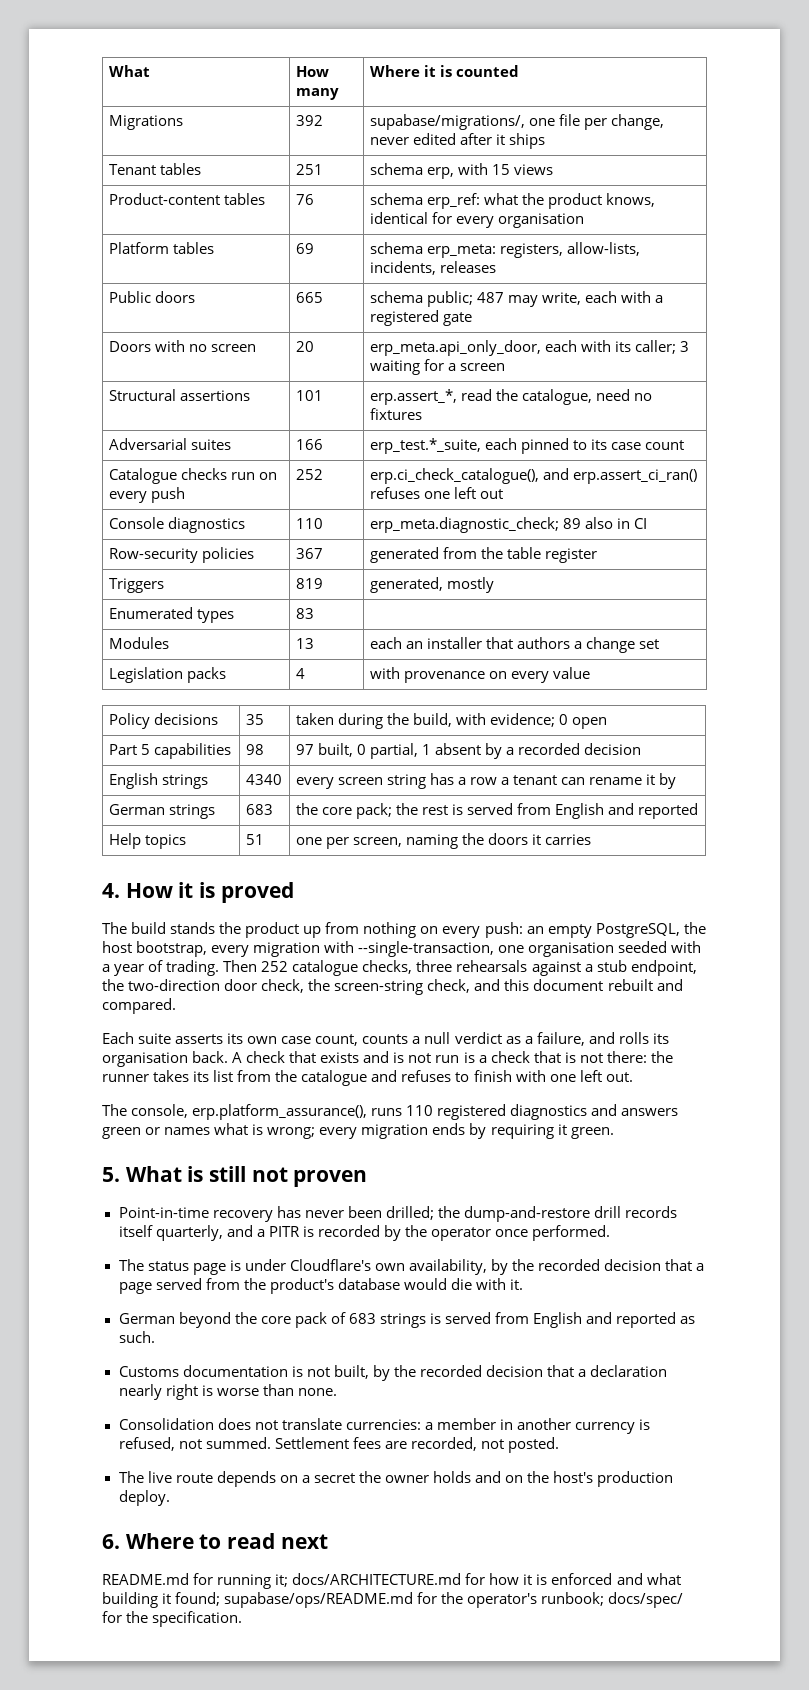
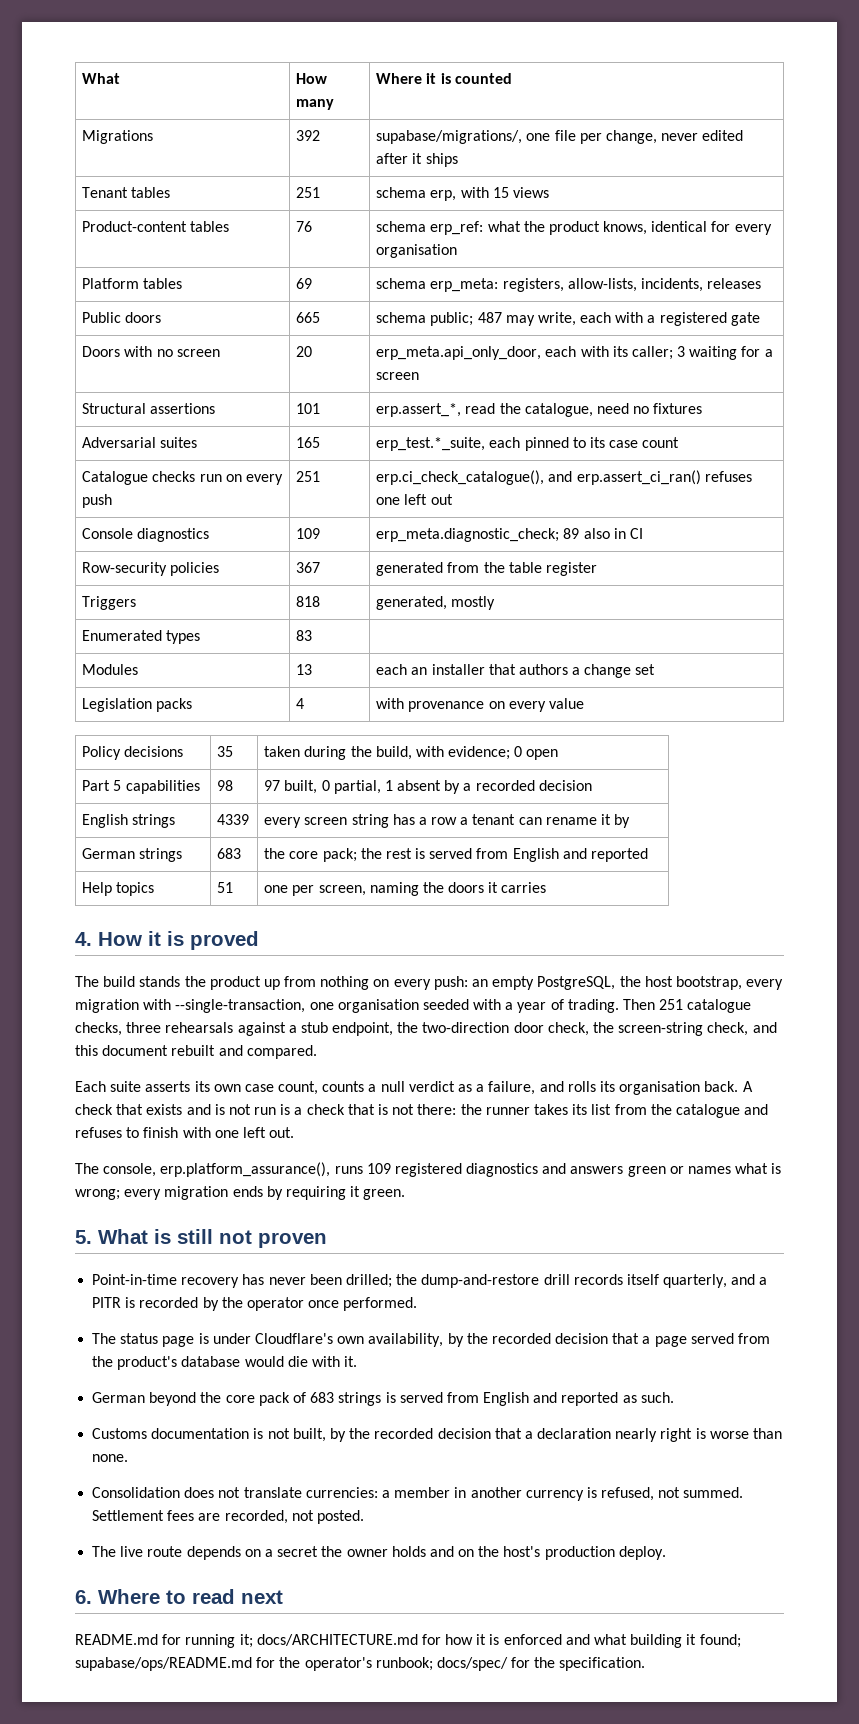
[295,439,323,450] 166 -> [296,437,321,448] 165
[295,469,323,480] 252 -> [296,471,321,482] 251
[295,518,323,529] 110 -> [296,528,321,539] 109
[295,578,323,589] 819 -> [296,596,321,607] 818
[245,774,282,785] 4340 -> [217,814,250,825] 4339
[261,961,289,972] 252 -> [659,999,684,1010] 251
[406,1105,434,1116] 110 -> [366,1163,391,1174] 109

